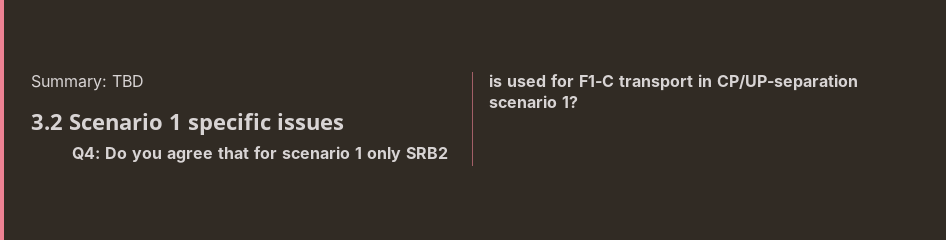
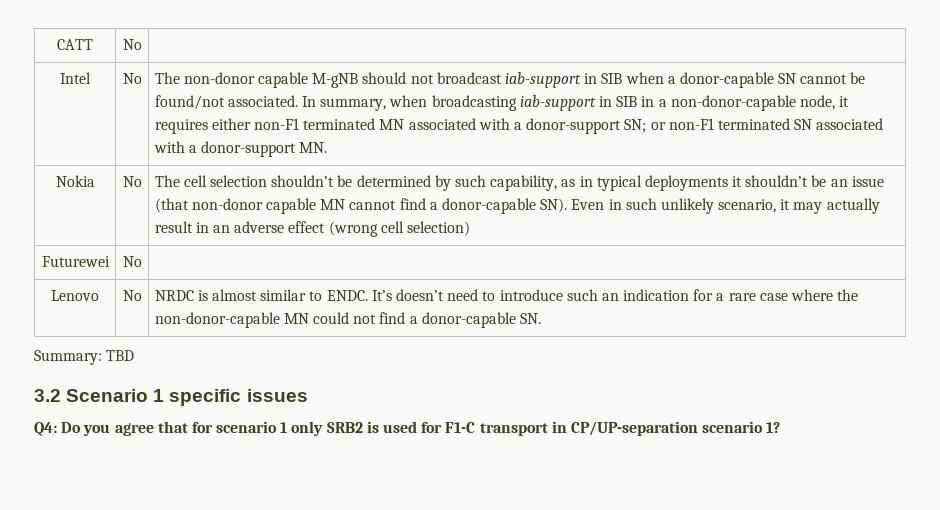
(31, 83) none -> [57,39,93,50] [122,39,142,50] [60,72,91,84] [122,73,142,84] [154,72,866,88] [154,95,850,111] [154,118,884,134] [153,141,328,157] [55,175,95,187] [122,176,142,187] [154,175,884,191] [154,198,880,214] [154,221,470,237] [41,256,110,267] [122,256,142,267] [51,290,99,301] [122,290,142,301] [154,289,859,301] [154,312,541,328] CATT | No | // Intel | No | The non-donor capable M-gNB should not broadcast iab-support in SIB when a donor-capable SN cannot be found/not associated. In summary, when broadcasting iab-support in SIB in a non-donor-capable node, it requires either non-F1 terminated MN associated with a donor-support SN; or non-F1 terminated SN associated with a donor-support MN. // Nokia | No | The cell selection shouldn’t be determined by such capability, as in typical deployments it shouldn’t be an issue (that non-donor capable MN cannot find a donor-capable SN). Even in such unlikely scenario, it may actually result in an adverse effect (wrong cell selection) // Futurewei | No | // Lenovo | No | NRDC is almost similar to ENDC. It’s doesn’t need to introduce such an indication for a rare case where the non-donor-capable MN could not find a donor-capable SN. //

